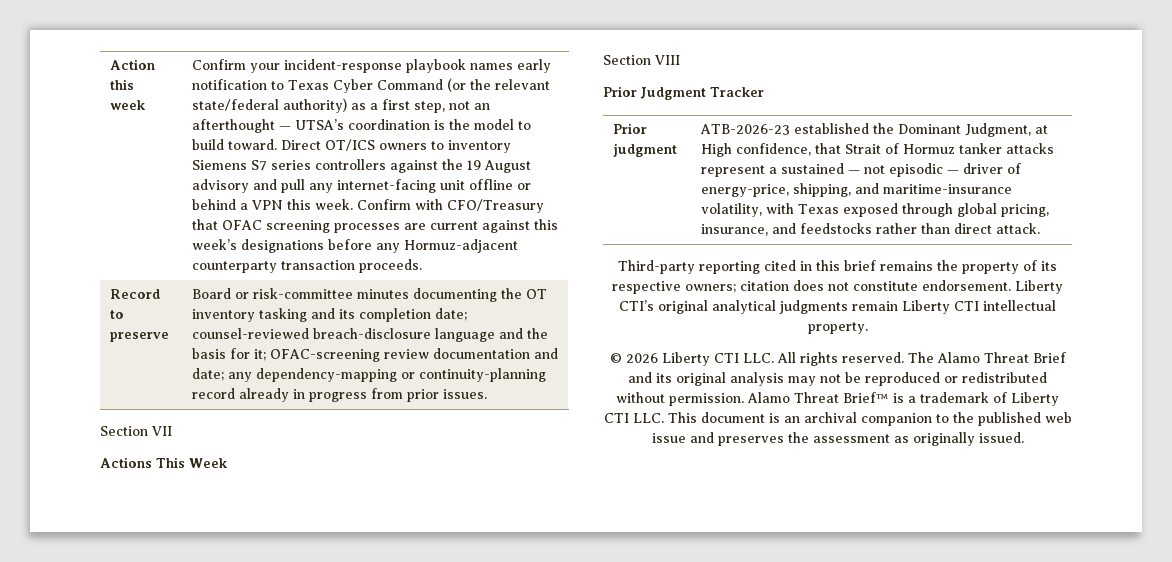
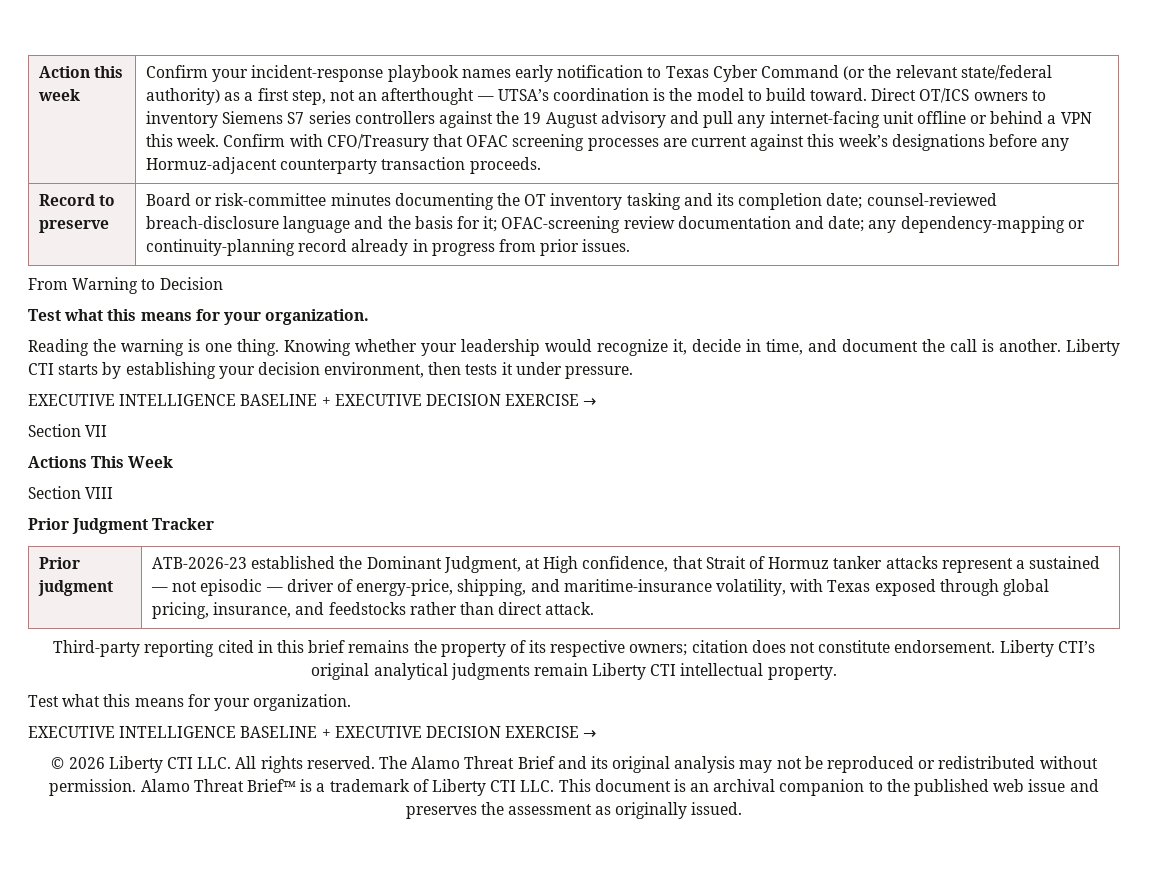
(488, 394) none -> [28,277,223,294] [28,309,370,325] [28,339,1120,356] [28,362,634,379] [28,394,597,406] // From Warning to Decision // Test what this means for your organization. // Reading the warning is one thing. Knowing whether your leadership would recognize it, decide in time, and document the call is another. Liberty CTI starts by establishing your decision environment, then tests it under pressure. // EXECUTIVE INTELLIGENCE BASELINE + EXECUTIVE DECISION EXERCISE →
(868, 328) none -> [28,694,352,711] [28,726,597,738] // Test what this means for your organization. // EXECUTIVE INTELLIGENCE BASELINE + EXECUTIVE DECISION EXERCISE →

